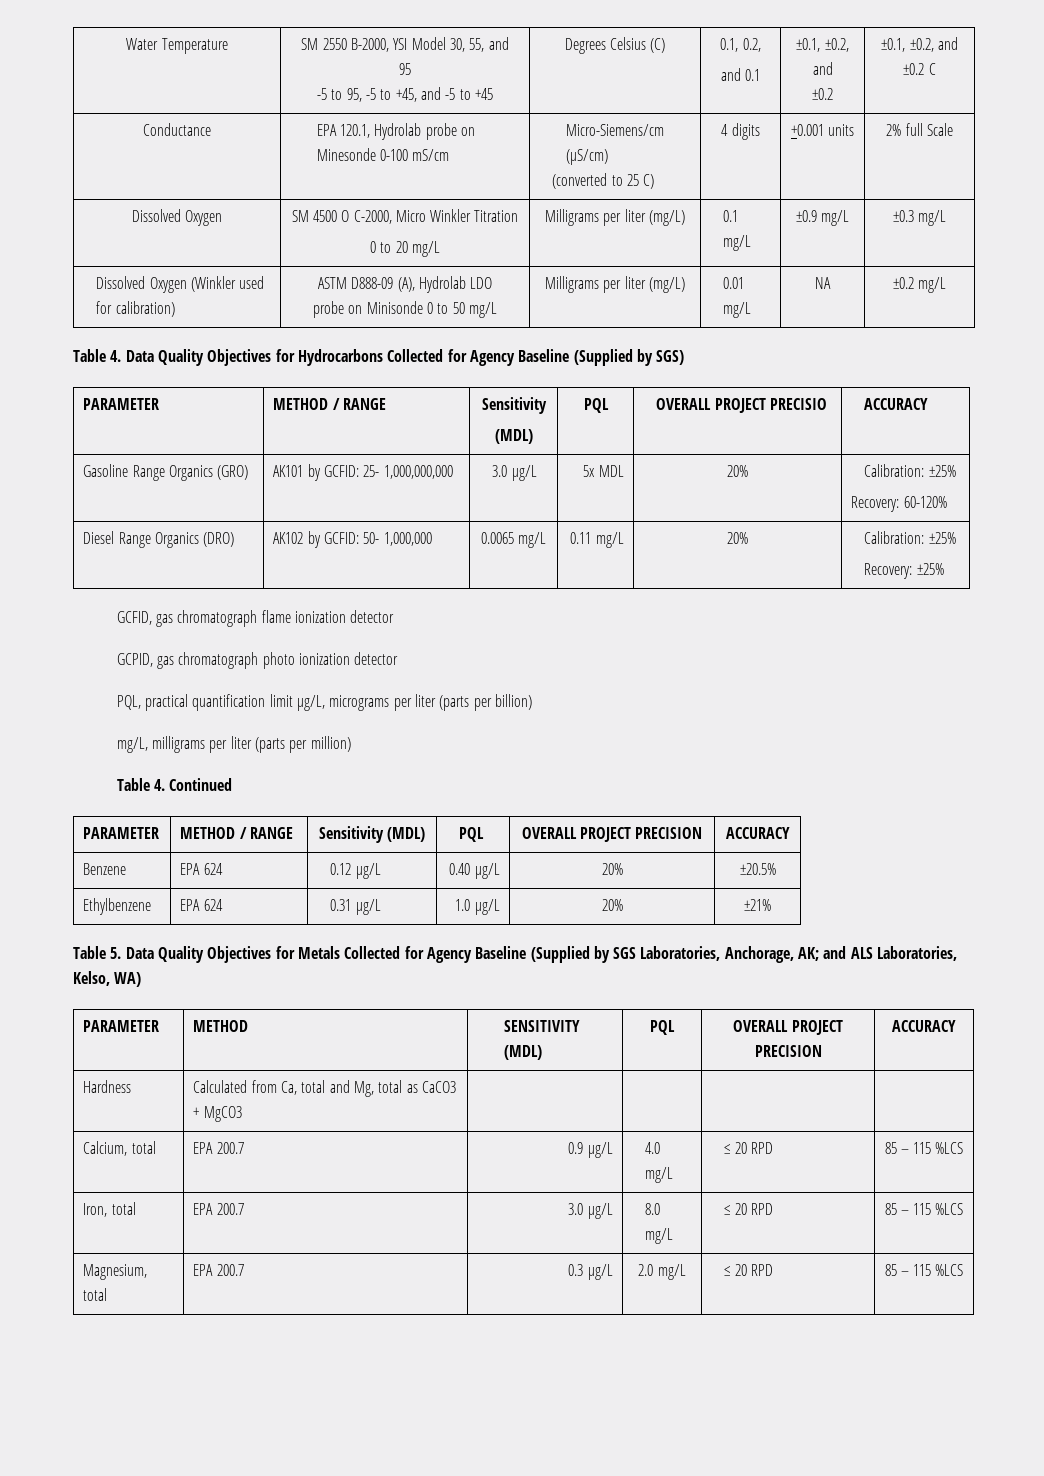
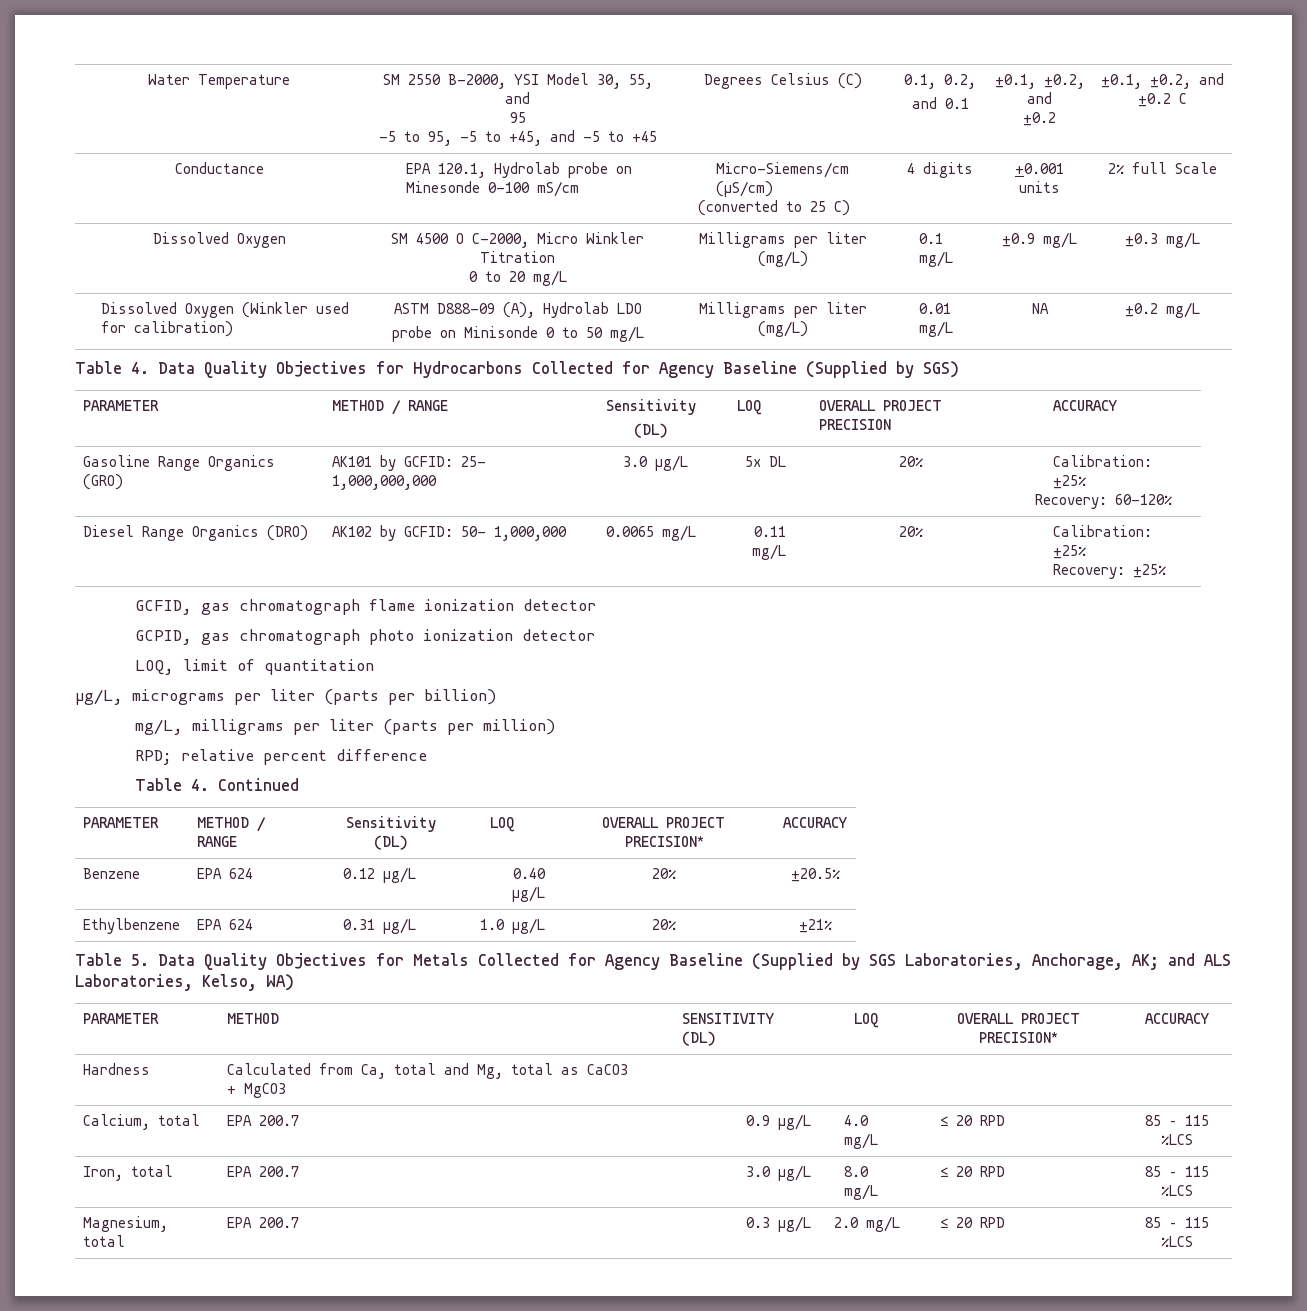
[494,429,533,444] [583,398,609,413] [656,398,828,413] (MDL) | PQL | OVERALL PROJECT PRECISIO -> [634,423,668,438] [736,400,762,415] [819,400,943,411] [819,419,892,430] (DL) | LOQ | OVERALL PROJECT PRECISION
[598,465,624,477] MDL -> [768,456,786,467] DL
[116,694,293,711] PQL, practical quantification limit -> [135,659,375,675] LOQ, limit of quantitation //
(351, 744) none -> [135,749,428,765] // RPD; relative percent difference
[387,827,426,842] [459,827,485,842] [521,827,703,842] (MDL) | PQL | OVERALL PROJECT PRECISION -> [374,835,409,850] [490,817,516,832] [602,817,725,828] [624,836,704,847] (DL) | LOQ | OVERALL PROJECT PRECISION*
[503,1045,542,1060] [650,1020,675,1035] [733,1020,843,1035] [754,1045,822,1057] (MDL) | PQL | OVERALL PROJECT PRECISION -> [682,1031,717,1046] [854,1013,879,1028] [956,1013,1080,1024] [979,1032,1058,1043] (DL) | LOQ | OVERALL PROJECT PRECISION*

